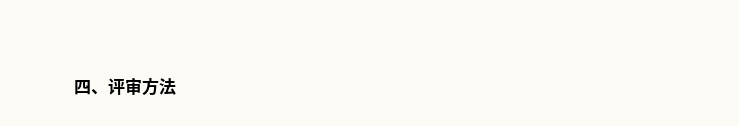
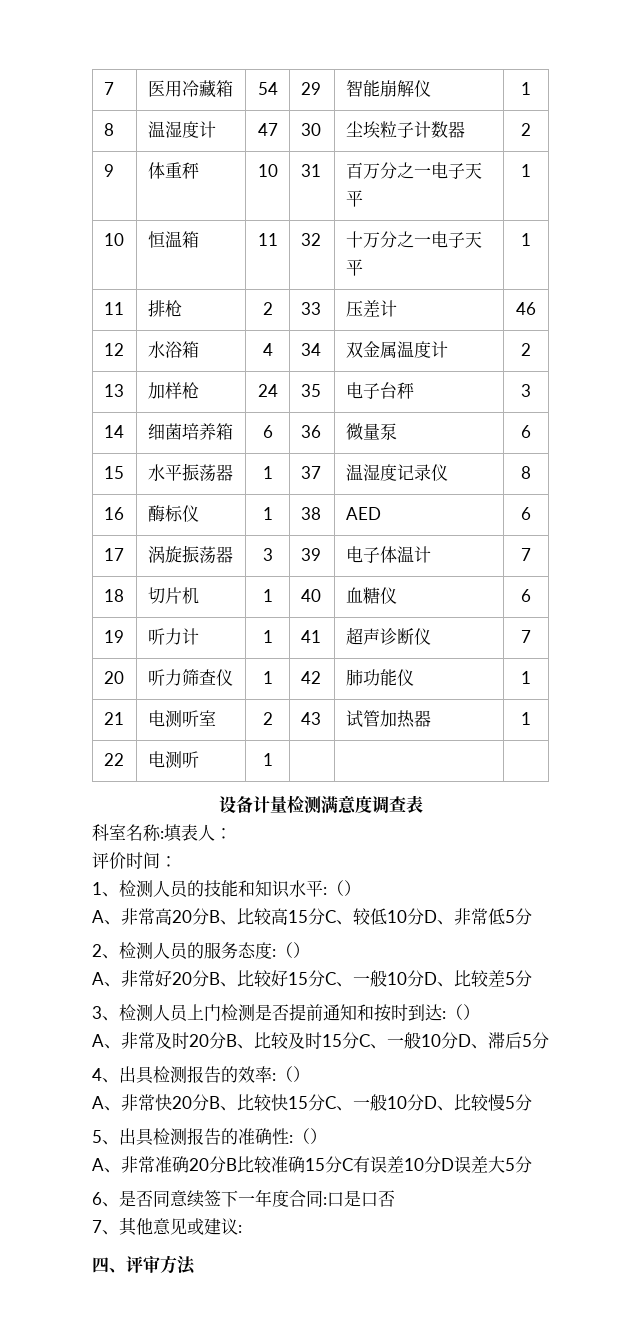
(74, 87) none -> [103,82,114,95] [147,80,233,98] [257,82,278,95] [300,82,321,95] [345,80,431,97] [521,82,531,95] [103,123,114,136] [147,121,216,138] [257,123,278,136] [300,123,321,136] [345,121,465,138] [521,123,531,136] [103,164,114,177] [147,162,199,179] [257,164,278,177] [300,164,321,177] [345,162,482,179] [345,190,363,207] [521,164,531,177] [103,233,124,246] [147,231,199,248] [257,233,278,246] [300,233,321,246] [345,231,482,248] [345,259,363,276] [521,233,531,246] [103,302,124,315] [147,300,182,317] [262,302,273,315] [300,302,321,315] [345,300,397,317] [516,302,536,315] [103,343,124,356] [147,341,199,358] [262,343,273,356] [300,343,321,356] [345,341,448,358] [521,343,531,356] [103,384,124,397] [147,382,199,399] [257,384,278,397] [300,384,321,397] [345,382,414,399] [521,384,531,397] [103,425,124,438] [147,423,233,440] [262,425,273,438] [300,425,321,438] [345,423,397,440] [521,425,531,438] [103,466,124,479] [147,463,233,482] [262,466,273,479] [300,466,321,479] [345,464,448,481] [521,466,531,479] [103,507,124,520] [147,505,199,522] [262,507,273,520] [300,507,321,520] [345,507,381,520] [521,507,531,520] [103,548,124,561] [147,545,233,564] [262,548,273,561] [300,548,321,561] [345,546,431,563] [521,548,531,561] [103,589,124,602] [147,587,199,604] [262,589,273,602] [300,589,321,602] [345,587,397,604] [521,589,531,602] [103,630,124,643] [147,628,199,645] [262,630,273,643] [300,630,321,643] [345,627,431,645] [521,630,531,643] [103,671,124,684] [147,669,233,686] [262,671,273,684] [300,671,321,684] [345,669,414,686] [521,671,531,684] [103,712,124,725] [147,710,216,727] [262,712,273,725] [300,712,321,725] [345,710,431,728] [521,712,531,725] [103,753,124,766] [147,751,199,768] [262,753,273,766] [218,795,423,814] [92,824,232,842] [92,852,177,869] [92,880,361,898] [92,908,532,925] [92,942,310,960] [92,970,532,987] [92,1004,480,1022] [92,1032,549,1049] [92,1066,310,1084] [92,1094,532,1111] [92,1128,327,1146] [92,1156,532,1173] [92,1189,395,1208] [92,1217,242,1236] 7 | 医用冷藏箱 | 54 | 29 | 智能崩解仪 | 1 // 8 | 温湿度计 | 47 | 30 | 尘埃粒子计数器 | 2 // 9 | 体重秤 | 10 | 31 | 百万分之一电子天平 | 1 // 10 | 恒温箱 | 11 | 32 | 十万分之一电子天平 | 1 // 11 | 排枪 | 2 | 33 | 压差计 | 46 // 12 | 水浴箱 | 4 | 34 | 双金属温度计 | 2 // 13 | 加样枪 | 24 | 35 | 电子台秤 | 3 // 14 | 细菌培养箱 | 6 | 36 | 微量泵 | 6 // 15 | 水平振荡器 | 1 | 37 | 温湿度记录仪 | 8 // 16 | 酶标仪 | 1 | 38 | AED | 6 // 17 | 涡旋振荡器 | 3 | 39 | 电子体温计 | 7 // 18 | 切片机 | 1 | 40 | 血糖仪 | 6 // 19 | 听力计 | 1 | 41 | 超声诊断仪 | 7 // 20 | 听力筛查仪 | 1 | 42 | 肺功能仪 | 1 // 21 | 电测听室 | 2 | 43 | 试管加热器 | 1 // 22 | 电测听 | 1 | | | // 设备计量检测满意度调查表 // 科室名称:填表人： // 评价时间： // 1、检测人员的技能和知识水平:（） // A、非常高20分B、比较高15分C、较低10分D、非常低5分 // 2、检测人员的服务态度:（） // A、非常好20分B、比较好15分C、一般10分D、比较差5分 // 3、检测人员上门检测是否提前通知和按时到达:（） // A、非常及时20分B、比较及时15分C、一般10分D、滞后5分 // 4、出具检测报告的效率:（） // A、非常快20分B、比较快15分C、一般10分D、比较慢5分 // 5、出具检测报告的准确性:（） // A、非常准确20分B比较准确15分C有误差10分D误差大5分 // 6、是否同意续签下一年度合同:口是口否 // 7、其他意见或建议: //

